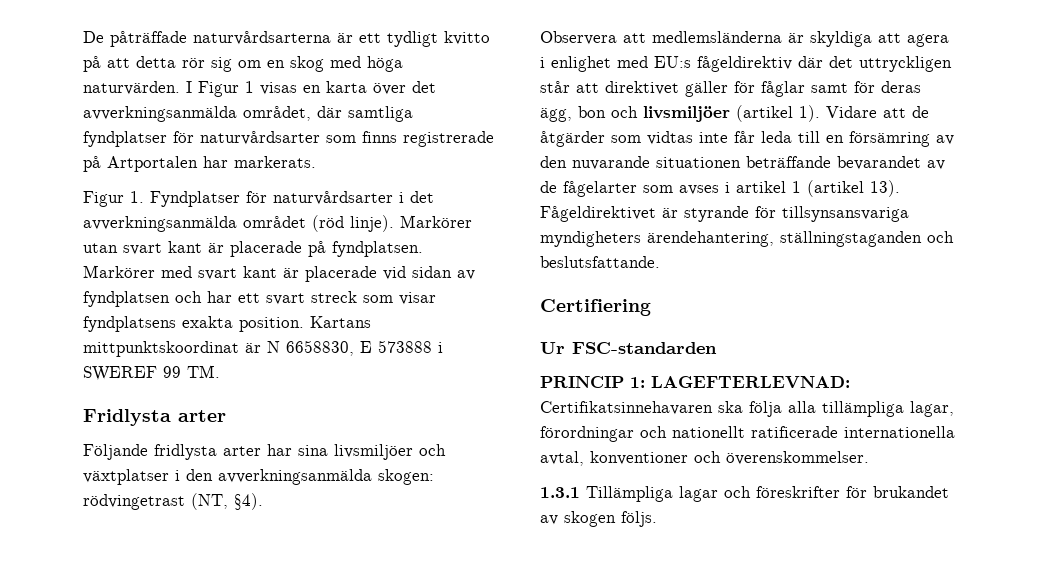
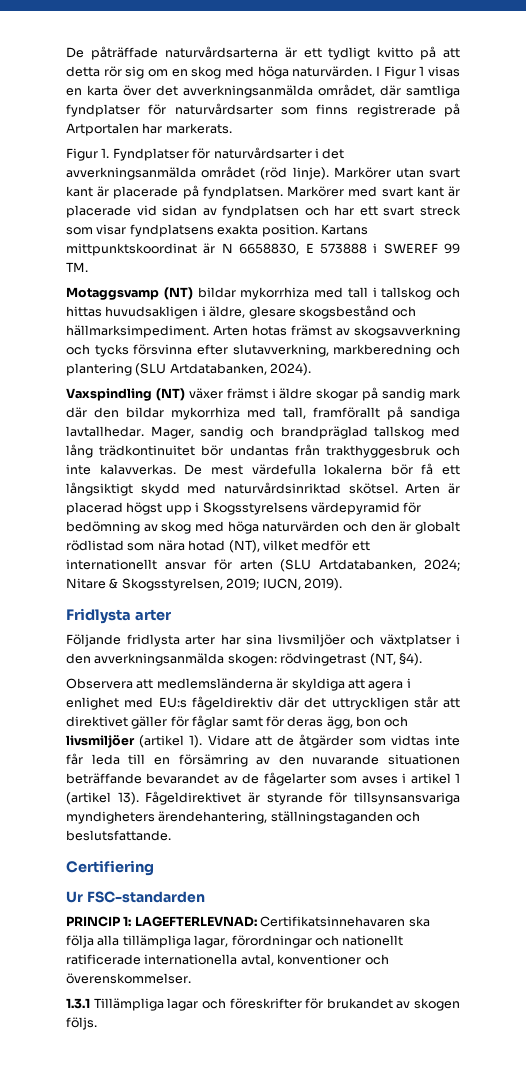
(220, 371) none -> [66,287,460,300] [66,305,417,319] [66,325,460,338] [66,344,460,357] [66,363,312,376] [66,387,462,401] [66,406,460,420] [66,426,460,439] [66,444,460,458] [66,463,460,475] [66,482,461,496] [66,502,422,515] [66,521,461,534] [66,540,370,553] [66,559,460,572] [66,578,342,591] // Motaggsvamp (NT) bildar mykorrhiza med tall i tallskog och hittas huvudsakligen i äldre, glesare skogsbestånd och hällmarksimpediment. Arten hotas främst av skogsavverkning och tycks försvinna efter slutavverkning, markberedning och plantering (SLU Artdatabanken, 2024). // Vaxspindling (NT) växer främst i äldre skogar på sandig mark där den bildar mykorrhiza med tall, framförallt på sandiga lavtallhedar. Mager, sandig och brandpräglad tallskog med lång trädkontinuitet bör undantas från trakthyggesbruk och inte kalavverkas. De mest värdefulla lokalerna bör få ett långsiktigt skydd med naturvårdsinriktad skötsel. Arten är placerad högst upp i Skogsstyrelsens värdepyramid för bedömning av skog med höga naturvärden och den är globalt rödlistad som nära hotad (NT), vilket medför ett internationellt ansvar för arten (SLU Artdatabanken, 2024; Nitare & Skogsstyrelsen, 2019; IUCN, 2019).

